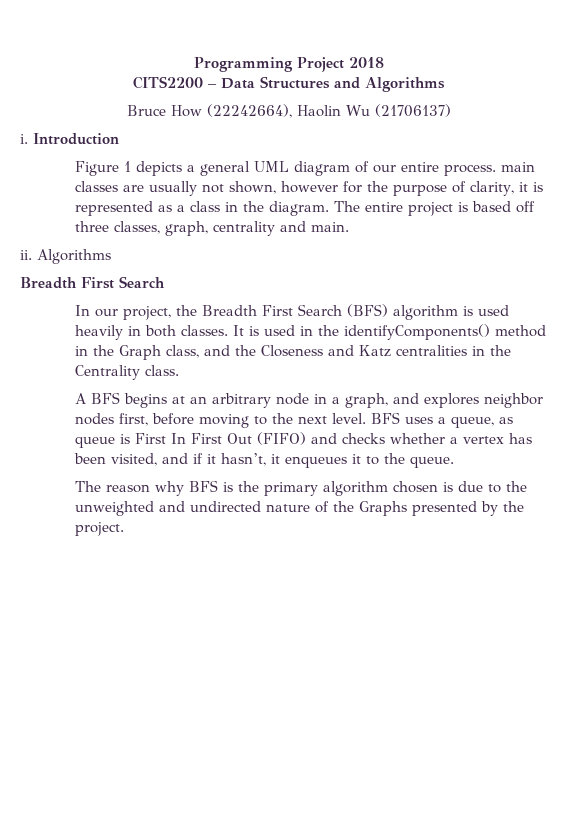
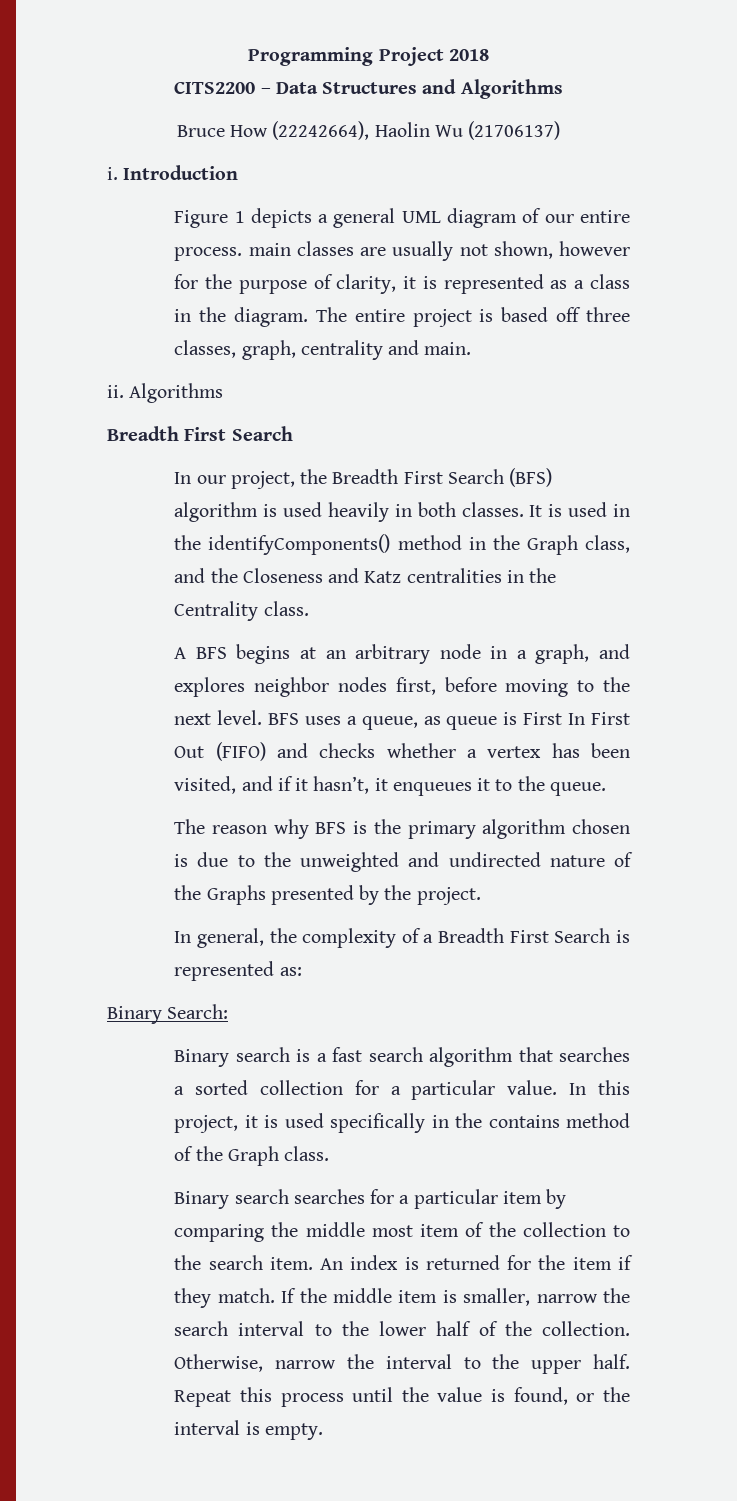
(124, 529) none -> [174,928,630,948] [174,961,302,981] [107,1004,229,1024] [174,1047,630,1067] [174,1080,630,1100] [174,1113,630,1133] [174,1146,330,1166] [174,1189,567,1209] [174,1222,630,1242] [174,1255,634,1270] [174,1288,630,1308] [174,1321,630,1336] [174,1354,630,1374] [174,1387,630,1407] [174,1420,323,1440] // In general, the complexity of a Breadth First Search is represented as: // Binary Search: // Binary search is a fast search algorithm that searches a sorted collection for a particular value. In this project, it is used specifically in the contains method of the Graph class. // Binary search searches for a particular item by comparing the middle most item of the collection to the search item. An index is returned for the item if they match. If the middle item is smaller, narrow the search interval to the lower half of the collection. Otherwise, narrow the interval to the upper half. Repeat this process until the value is found, or the interval is empty.

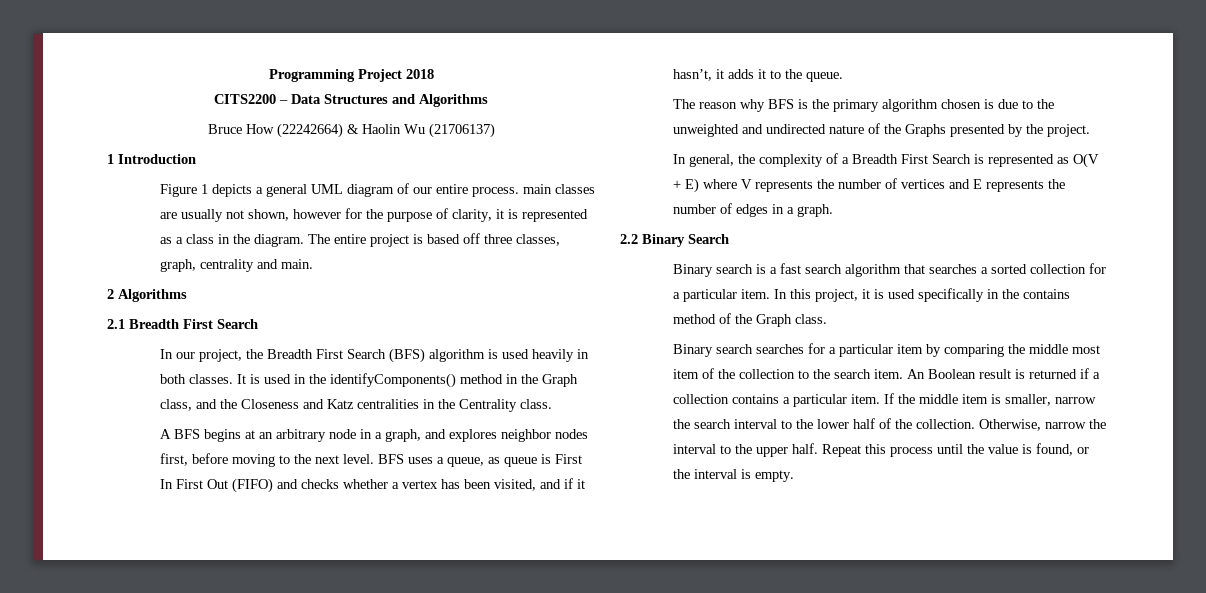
[272,121,370,140] (22242664), -> [276,123,359,138] (22242664) &
[107,167,118,180] i. -> [107,154,114,164] 1
[107,383,224,403] ii. Algorithms // -> [107,289,187,302] [107,319,125,329] 2 Algorithms // 2.1
[392,782,472,796] enqueues -> [727,69,754,79] adds
[279,967,302,976] [107,1004,229,1024] as: // Binary Search: -> [1056,153,1099,168] [672,178,1065,193] [672,203,833,217] [620,234,729,247] as O(V + E) where V represents the number of vertices and E represents the number of edges in a graph. // 2.2 Binary Search
[507,1080,558,1095] value. -> [740,289,770,299] item.
[350,1255,634,1270] [174,1288,275,1308] index is returned for the item if they match. -> [927,368,1100,379] [672,394,880,407] Boolean result is returned if a collection contains a particular item.

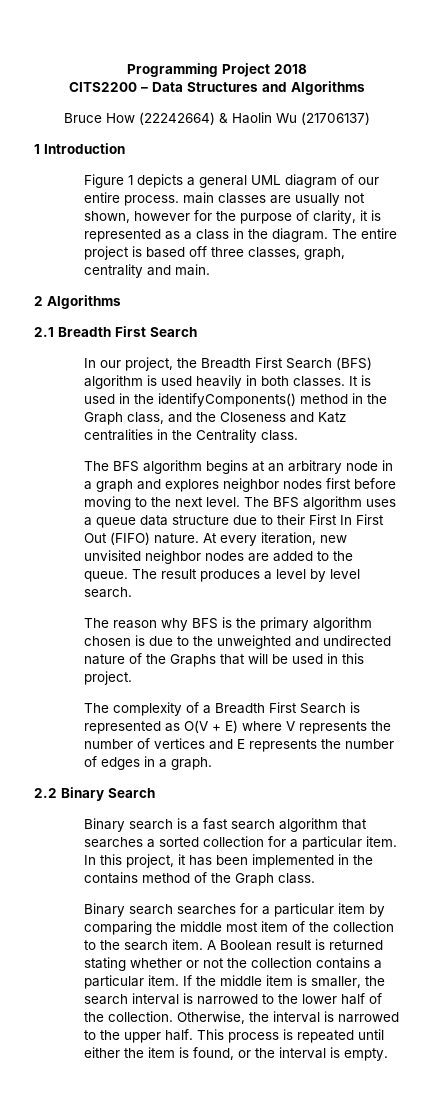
[159,429,200,439] A BFS -> [84,460,203,474] The BFS algorithm
[384,429,421,442] graph, -> [96,479,134,492] graph
[159,453,188,466] first, -> [326,478,352,489] first
[377,454,551,467] BFS uses a queue, as queue is -> [244,496,397,510] [84,514,306,528] The BFS algorithm uses a queue data structure due to their
[276,478,585,491] [672,69,843,82] and checks whether a vertex has been visited, and if it hasn’t, it adds it to the queue. -> [154,532,348,546] [84,550,354,564] [84,569,361,582] [84,587,133,598] nature. At every iteration, new unvisited neighbor nodes are added to the queue. The result produces a level by level search.
[949,124,1090,137] [672,154,755,167] presented by the project. // In general, the -> [220,653,365,665] [84,671,133,685] [84,703,110,713] that will be used in this project. // The
[873,288,984,302] is used specifically -> [189,854,335,868] has been implemented
[906,369,925,379] An -> [207,940,217,950] A
[1079,368,1100,379] if a -> [84,957,248,971] stating whether or not the
[1054,397,1096,404] narrow -> (362, 982) none
(777, 424) none -> [183,993,259,1005] is narrowed
[1044,419,1106,429] [672,444,716,454] narrow the interval -> [249,1011,400,1023] the interval is narrowed
[821,444,1018,457] Repeat this process until the value -> [197,1029,385,1043] [84,1047,176,1058] This process is repeated until either the item

